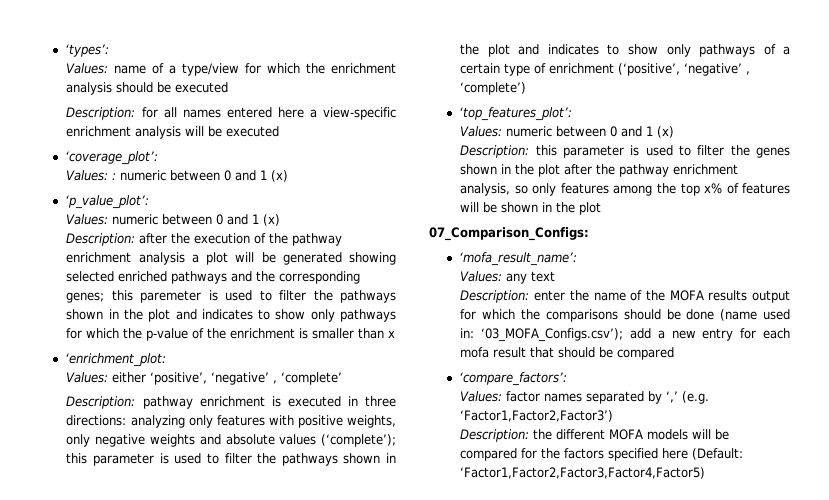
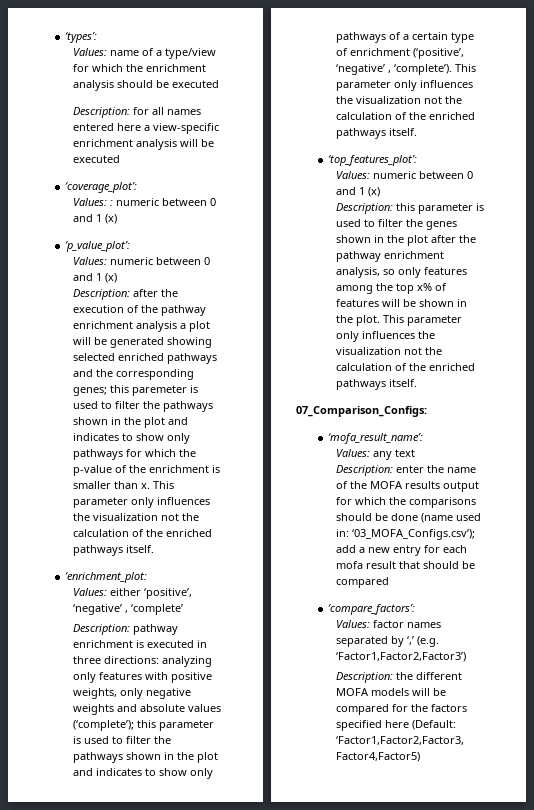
[388,330,396,338] x -> [141,481,175,489] [73,497,211,508] [73,513,200,521] [73,529,213,537] [73,545,155,556] x. This parameter only influences the visualization not the calculation of the enriched pathways itself.
[460,82,527,95] ‘complete’) -> [394,64,477,75] [336,80,474,91] [336,96,463,104] [336,112,476,120] [336,128,418,139] ‘complete’). This parameter only influences the visualization not the calculation of the enriched pathways itself.
[579,202,602,215] plot -> [356,315,463,326] [336,331,436,342] [336,347,443,355] [336,363,476,371] [336,379,418,390] plot. This parameter only influences the visualization not the calculation of the enriched pathways itself.

